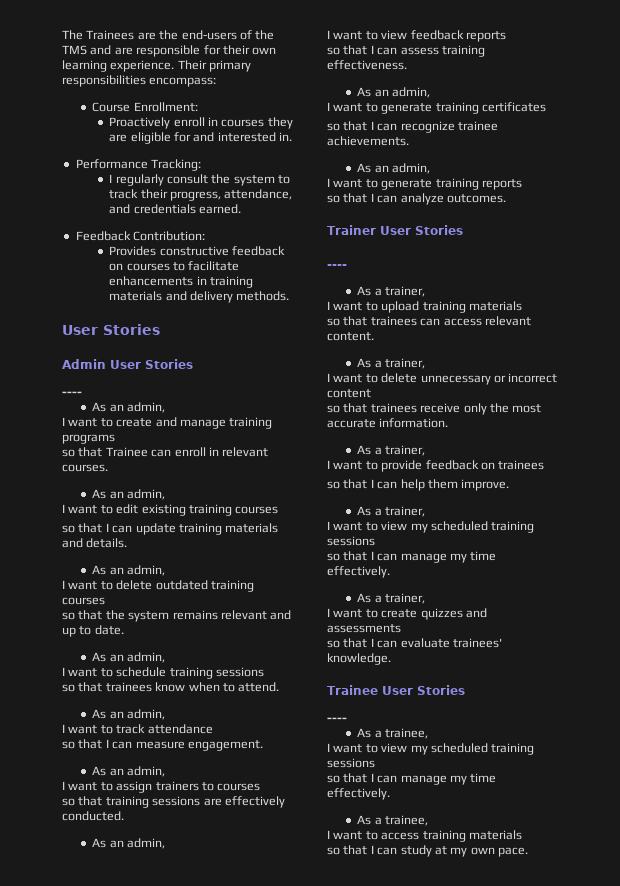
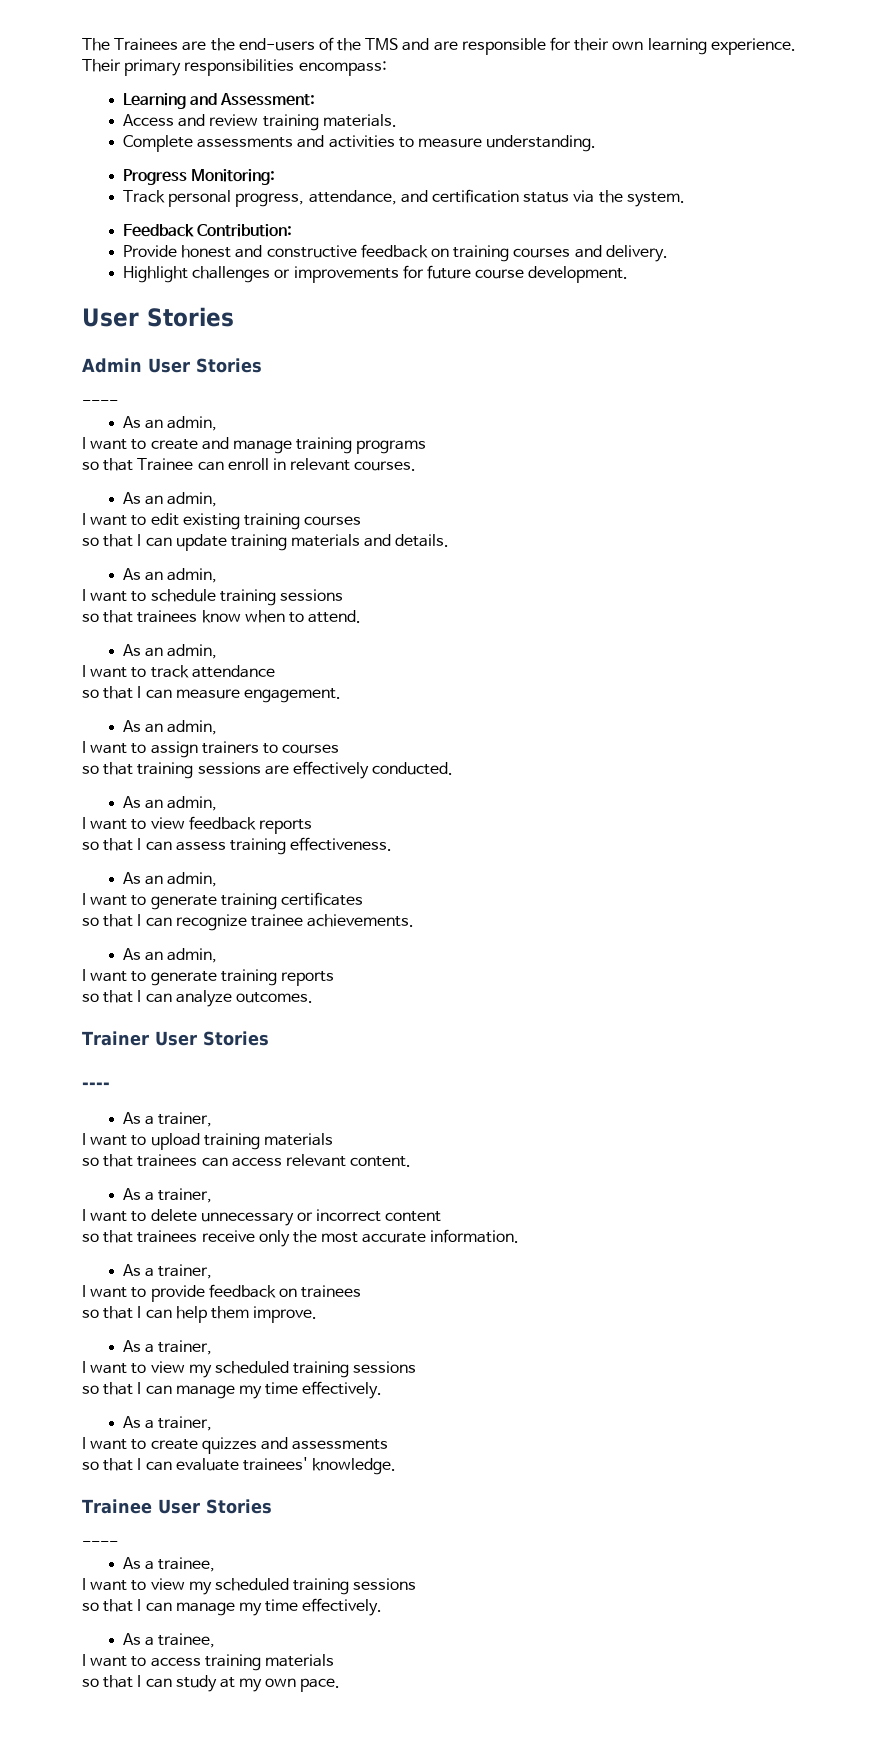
[92,102,198,112] [109,117,293,129] [109,132,293,144] [75,159,202,171] [109,174,291,186] [109,189,293,201] [109,204,241,214] [75,231,206,241] [109,246,285,256] [109,261,240,271] [109,276,253,288] [109,291,290,303] Course Enrollment: // Proactively enroll in courses they are eligible for and interested in. // Performance Tracking: // I regularly consult the system to track their progress, attendance, and credentials earned. // Feedback Contribution: // Provides constructive feedback on courses to facilitate enhancements in training materials and delivery methods. -> [123,93,316,109] [123,114,397,131] [123,135,597,152] [123,169,276,185] [123,189,685,207] [123,224,293,237] [123,244,668,262] [123,265,629,283] Learning and Assessment: // Access and review training materials. // Complete assessments and activities to measure understanding. // Progress Monitoring: // Track personal progress, attendance, and certification status via the system. // Feedback Contribution: // Provide honest and constructive feedback on training courses and delivery. // Highlight challenges or improvements for future course development.
[62,580,254,592] [62,597,105,605] [62,610,292,622] [62,625,124,637] [92,652,166,663] // I want to delete outdated training courses // so that the system remains relevant and up to date. // As an admin, -> (218, 575) none

